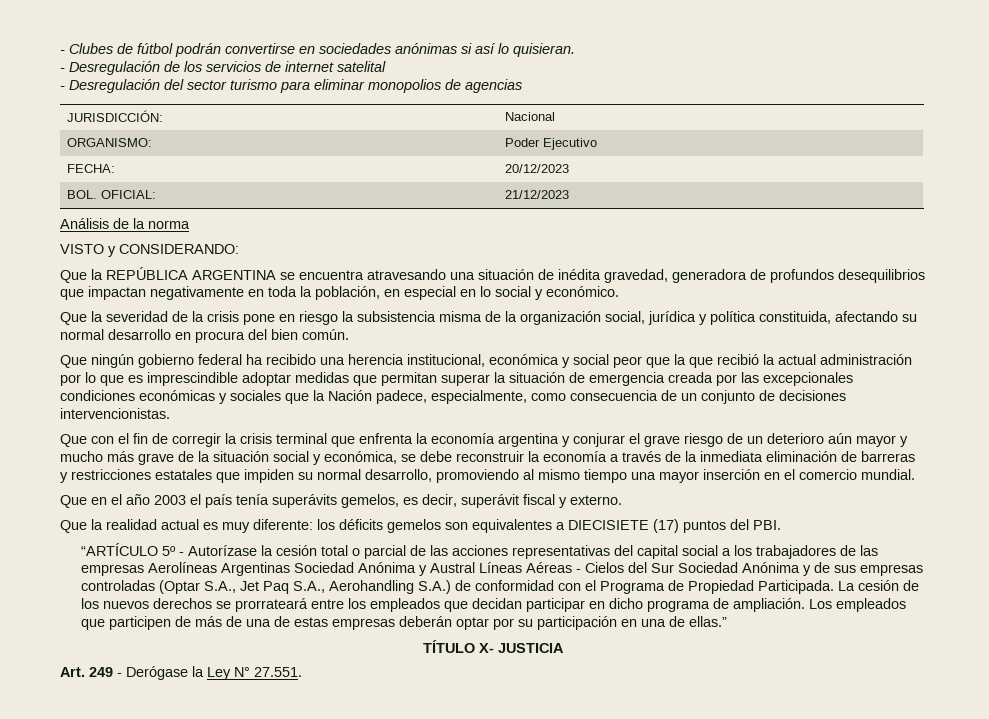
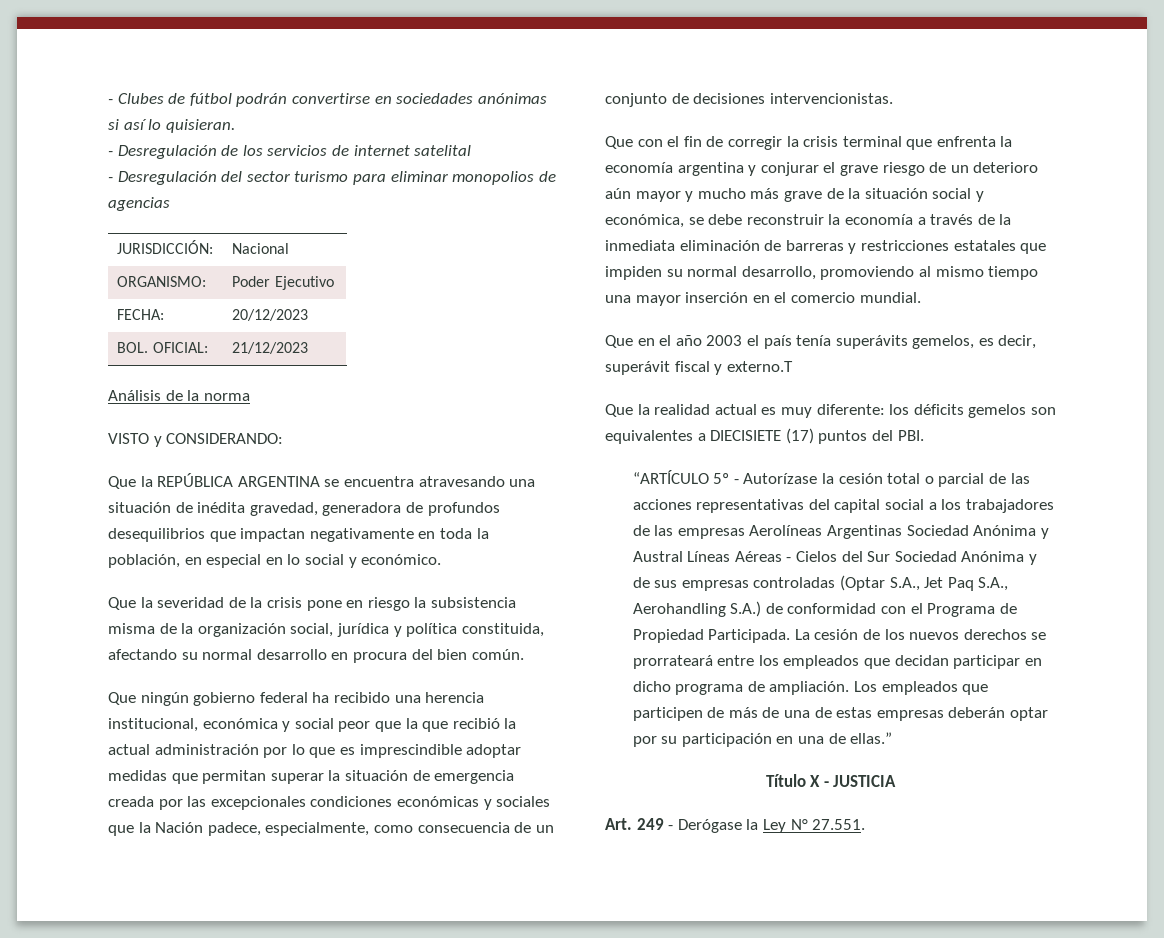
[570,495,622,505] externo. -> [726,361,793,372] externo.T
[422,640,494,653] TÍTULO X- -> [765,774,829,787] Título X -

